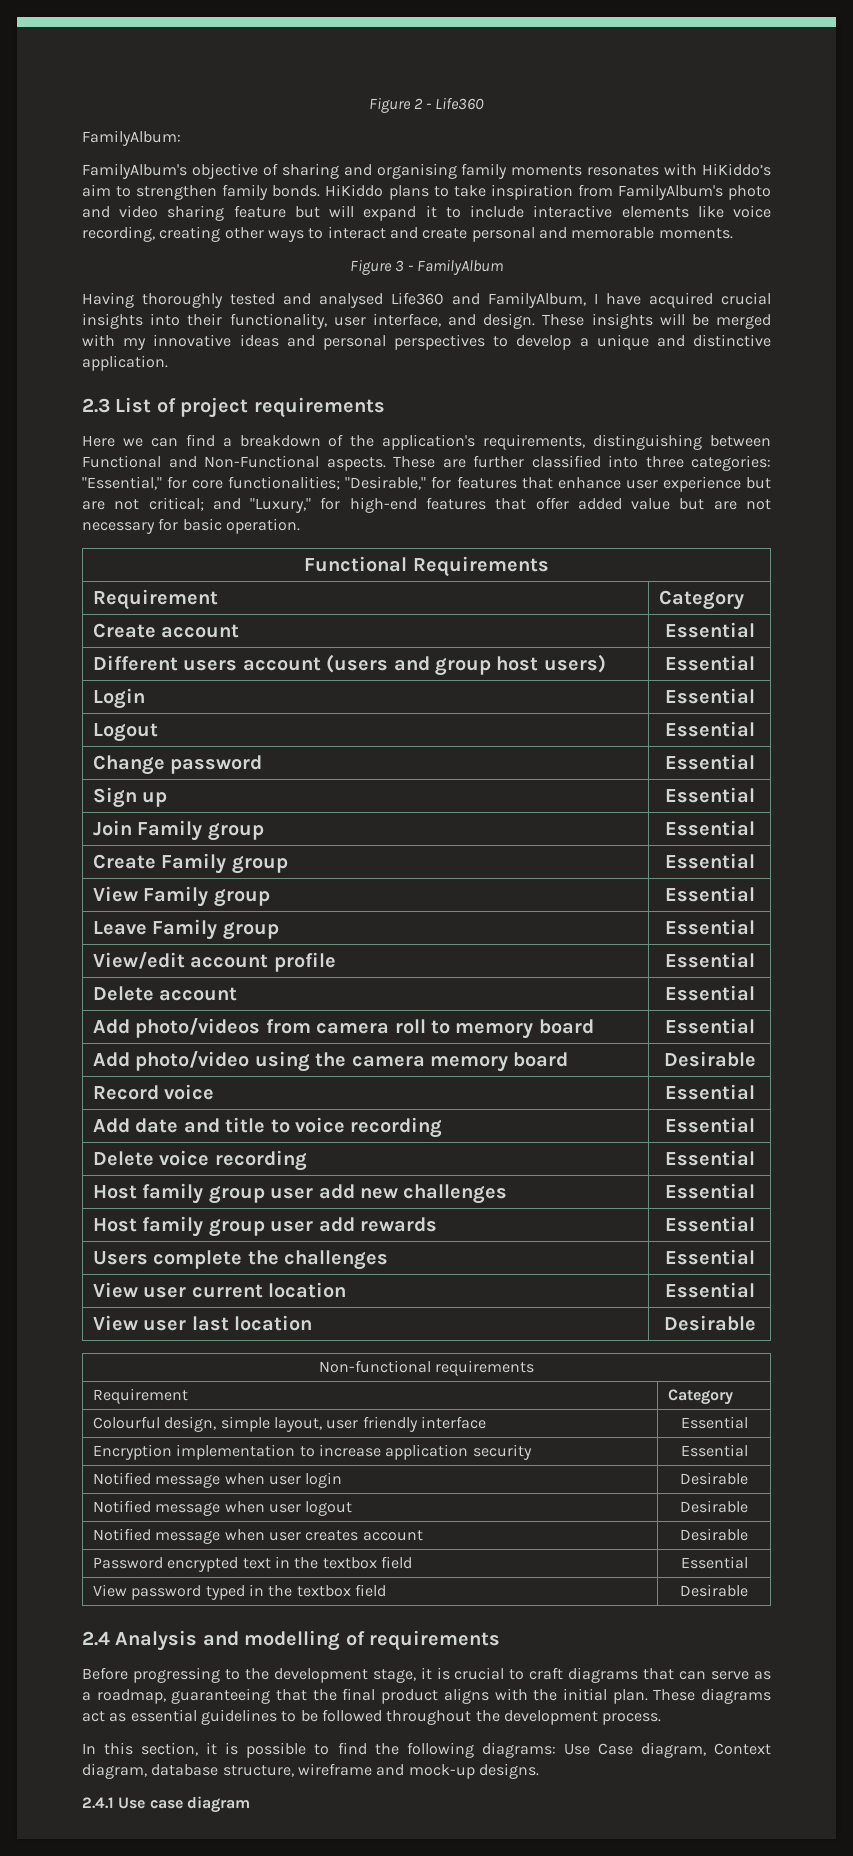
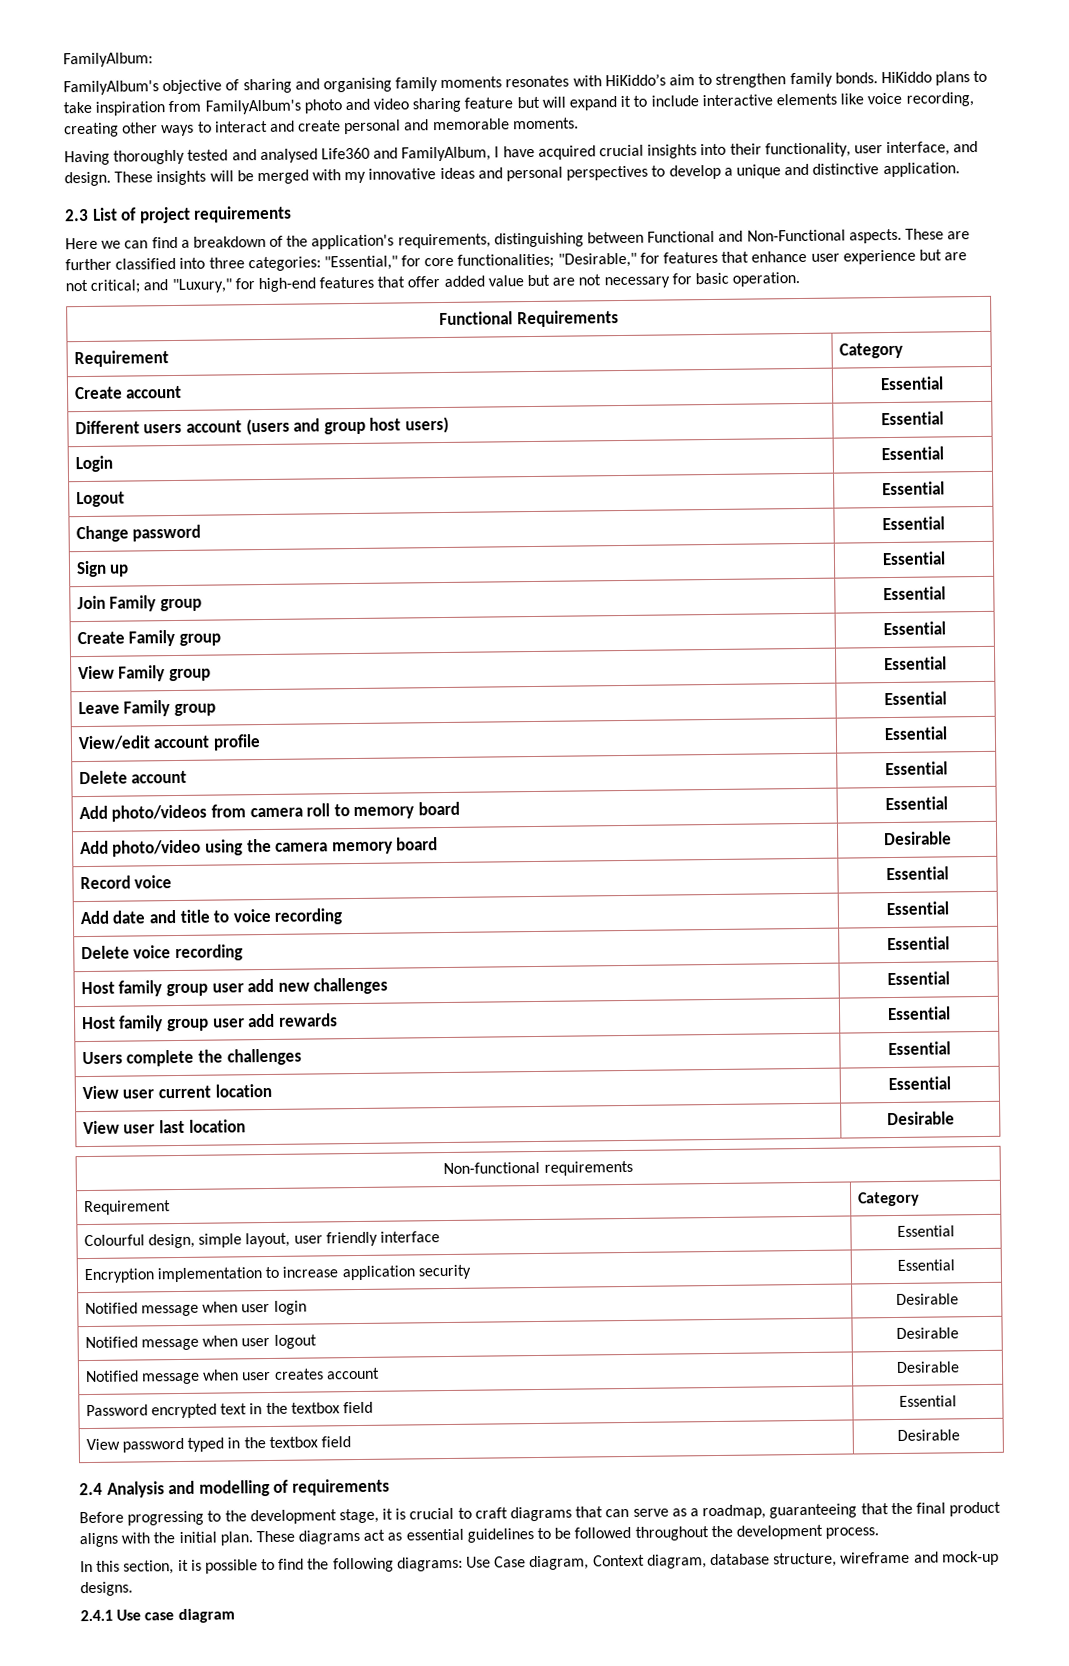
[368,97,485,113] Figure 2 - Life360 // -> (63, 60) none
[349,259,504,275] // Figure 3 - FamilyAlbum -> (579, 123) none

